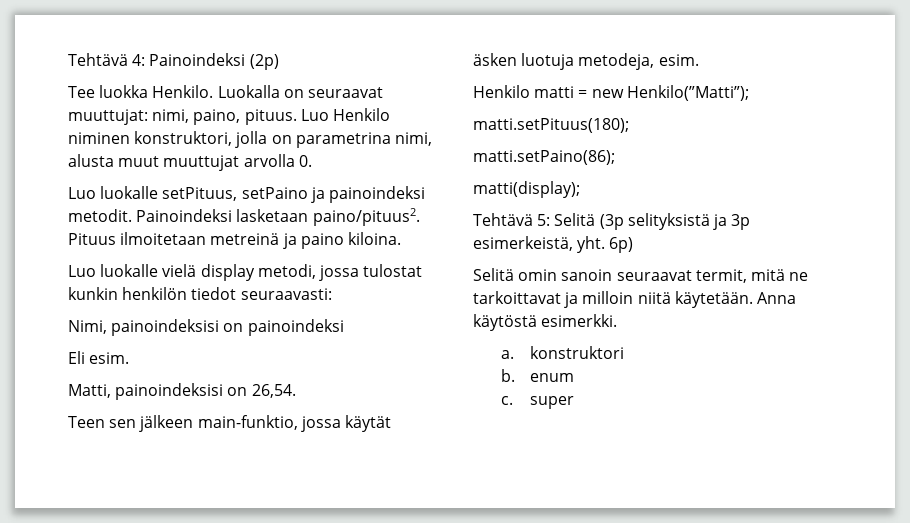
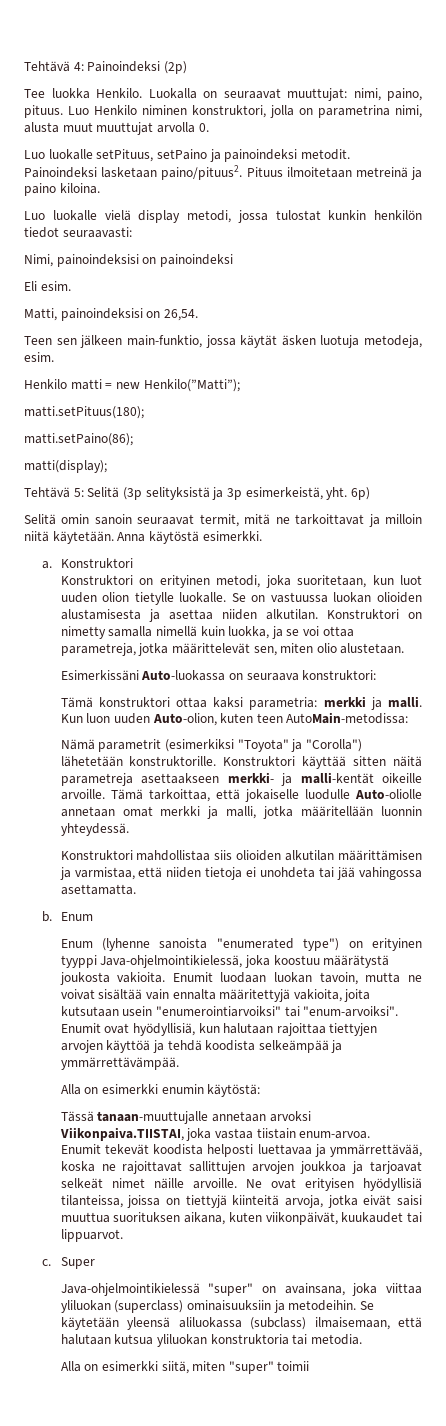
[529,346,624,359] [501,369,574,382] [501,396,574,409] konstruktori // b. enum // c. super -> [60,558,133,568] [60,575,422,588] [60,592,422,605] [60,609,422,622] [60,626,354,639] [60,643,405,656] [60,670,377,681] [60,696,423,710] [60,712,409,726] [60,739,362,752] [60,756,423,769] [60,772,422,786] [60,789,422,802] [60,806,423,819] [60,823,129,836] [60,850,422,861] [59,867,422,880] [60,884,136,895] [42,911,93,922] [60,938,423,951] [60,955,390,968] [59,972,422,985] [60,989,371,1002] [60,1006,399,1017] [60,1023,378,1036] [60,1040,343,1053] [60,1057,179,1070] [60,1084,261,1097] [60,1111,311,1124] [59,1127,371,1141] [60,1144,422,1157] [60,1161,423,1174] [60,1178,422,1191] [60,1195,422,1208] [60,1212,422,1225] [60,1229,123,1242] [42,1257,95,1269] [60,1283,422,1296] [60,1300,374,1313] [60,1317,422,1330] [60,1334,362,1347] [60,1361,310,1374] Konstruktori // Konstruktori on erityinen metodi, joka suoritetaan, kun luot uuden olion tietylle luokalle. Se on vastuussa luokan olioiden alustamisesta ja asettaa niiden alkutilan. Konstruktori on nimetty samalla nimellä kuin luokka, ja se voi ottaa parametreja, jotka määrittelevät sen, miten olio alustetaan. // Esimerkissäni Auto-luokassa on seuraava konstruktori: // Tämä konstruktori ottaa kaksi parametria: merkki ja malli. Kun luon uuden Auto-olion, kuten teen AutoMain-metodissa: // Nämä parametrit (esimerkiksi "Toyota" ja "Corolla") lähetetään konstruktorille. Konstruktori käyttää sitten näitä parametreja asettaakseen merkki- ja malli-kentät oikeille arvoille. Tämä tarkoittaa, että jokaiselle luodulle Auto-oliolle annetaan omat merkki ja malli, jotka määritellään luonnin yhteydessä. // Konstruktori mahdollistaa siis olioiden alkutilan määrittämisen ja varmistaa, että niiden tietoja ei unohdeta tai jää vahingossa asettamatta. // b. Enum // Enum (lyhenne sanoista "enumerated type") on erityinen tyyppi Java-ohjelmointikielessä, joka koostuu määrätystä joukosta vakioita. Enumit luodaan luokan tavoin, mutta ne voivat sisältää vain ennalta määritettyjä vakioita, joita kutsutaan usein "enumerointiarvoiksi" tai "enum-arvoiksi". Enumit ovat hyödyllisiä, kun halutaan rajoittaa tiettyjen arvojen käyttöä ja tehdä koodista selkeämpää ja ymmärrettävämpää. // Alla on esimerkki enumin käytöstä: // Tässä tanaan-muuttujalle annetaan arvoksi Viikonpaiva.TIISTAI, joka vastaa tiistain enum-arvoa. // Enumit tekevät koodista helposti luettavaa ja ymmärrettävää, koska ne rajoittavat sallittujen arvojen joukkoa ja tarjoavat selkeät nimet näille arvoille. Ne ovat erityisen hyödyllisiä tilanteissa, joissa on tiettyjä kiinteitä arvoja, jotka eivät saisi muuttua suorituksen aikana, kuten viikonpäivät, kuukaudet tai lippuarvot. // c. Super // Java-ohjelmointikielessä "super" on avainsana, joka viittaa yliluokan (superclass) ominaisuuksiin ja metodeihin. Se käytetään yleensä aliluokassa (subclass) ilmaisemaan, että halutaan kutsua yliluokan konstruktoria tai metodia. // Alla on esimerkki siitä, miten "super" toimii

